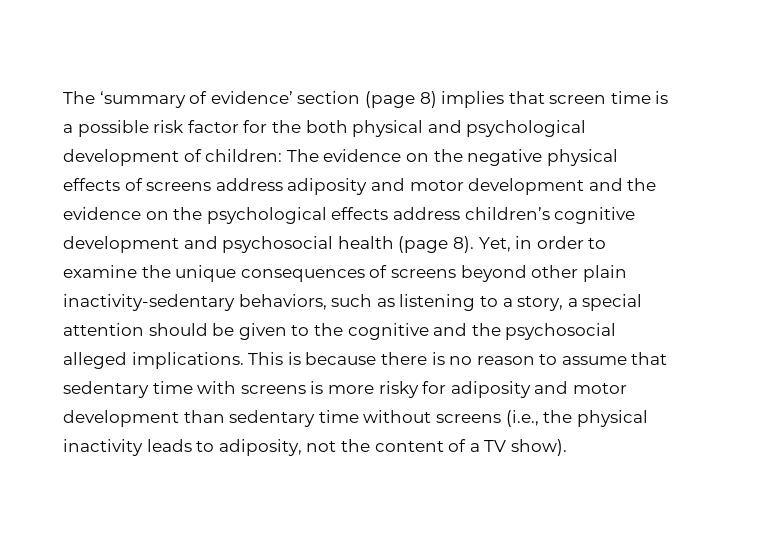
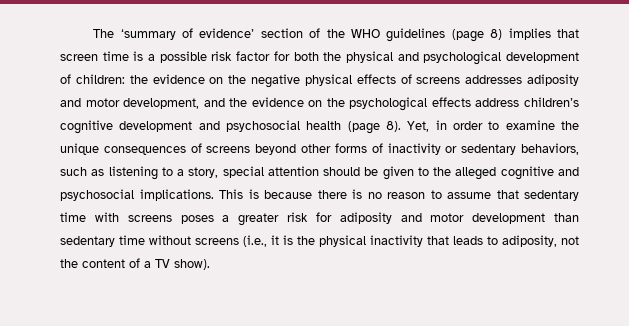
(361, 97) none -> [309,28,446,42] of the WHO guidelines
[271,120,348,133] the both -> [293,52,342,61] both the
[286,149,319,162] The -> [129,75,148,84] the
[215,178,585,195] address adiposity and motor development -> [465,74,579,86] [60,98,200,109] addresses adiposity and motor development,
[582,265,627,282] [63,294,235,311] plain inactivity-sedentary -> [334,143,517,155] forms of inactivity or sedentary
[567,298,578,307] a -> (219, 172) none
(343, 329) none -> [455,167,497,180] alleged
[471,323,617,340] [63,352,127,369] the psychosocial alleged -> [60,189,134,201] psychosocial
[310,381,419,398] is more risky -> [180,212,308,226] poses a greater risk
(539, 418) none -> [271,235,293,245] it is
(143, 447) none -> [427,236,449,245] that

